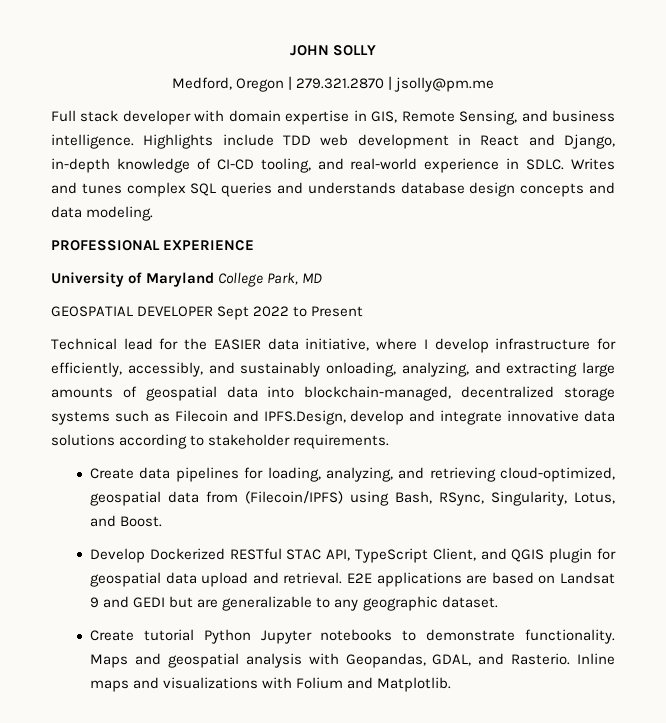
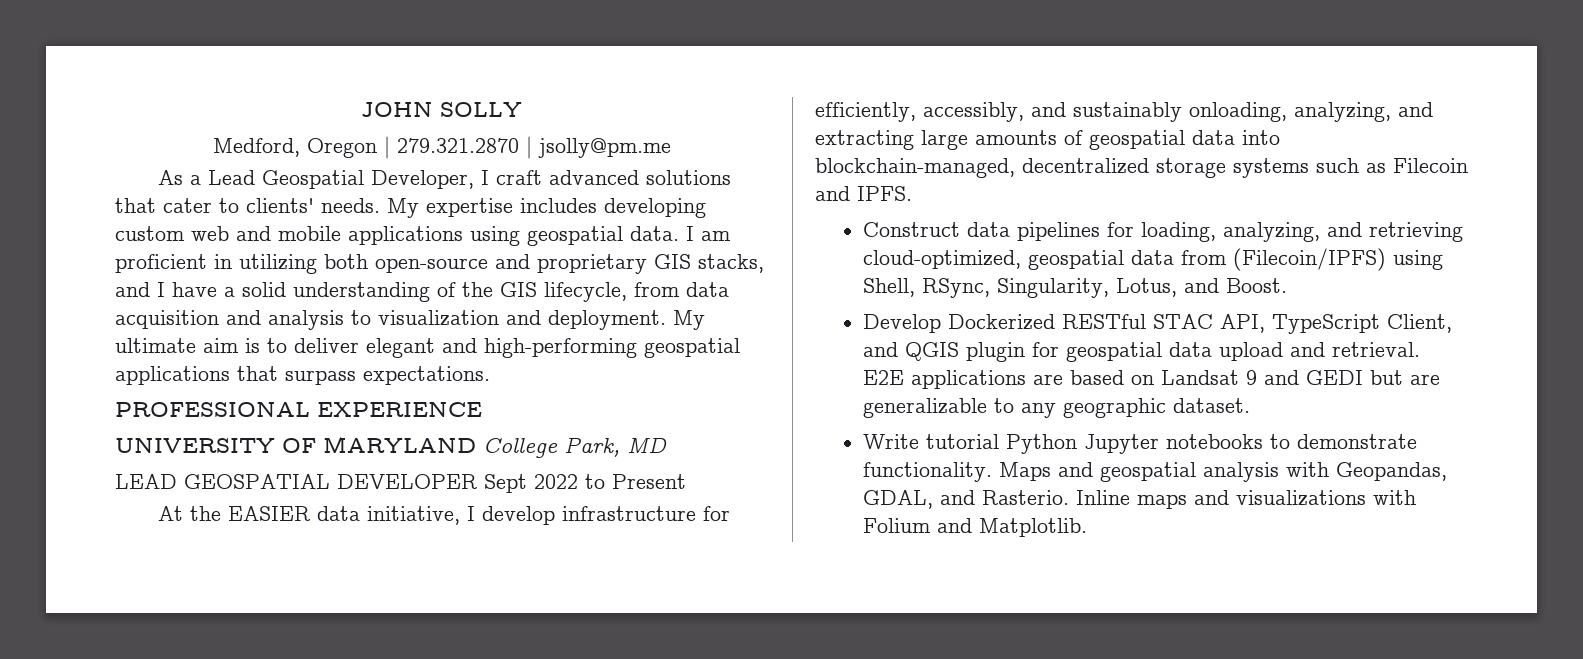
[51,110,615,125] [51,134,616,149] [51,158,615,173] [51,182,615,197] [51,206,154,221] Full stack developer with domain expertise in GIS, Remote Sensing, and business intelligence. Highlights include TDD web development in React and Django, in-depth knowledge of CI-CD tooling, and real-world experience in SDLC. Writes and tunes complex SQL queries and understands database design concepts and data modeling. -> [158,170,732,189] [115,198,706,218] [115,226,731,246] [115,254,764,274] [115,282,729,302] [115,310,705,330] [115,338,740,358] [115,366,490,385] As a Lead Geospatial Developer, I craft advanced solutions that cater to clients' needs. My expertise includes developing custom web and mobile applications using geospatial data. I am proficient in utilizing both open-source and proprietary GIS stacks, and I have a solid understanding of the GIS lifecycle, from data acquisition and analysis to visualization and deployment. My ultimate aim is to deliver elegant and high-performing geospatial applications that surpass expectations.
[51,272,215,287] University of Maryland -> [115,436,476,453] UNIVERSITY OF MARYLAND
(323, 278) none -> [115,474,177,489] LEAD
[51,338,179,350] Technical lead for -> [158,506,184,521] At
[376,338,418,350] where -> (461, 515) none
[263,410,615,425] [51,434,390,449] [90,468,135,479] IPFS.Design, develop and integrate innovative data solutions according to stakeholder requirements. // Create -> [857,186,912,201] [863,222,961,237] IPFS. // Construct
[395,491,433,504] Bash, -> [863,278,916,297] Shell,
[90,630,135,641] Create -> [863,434,920,449] Write

